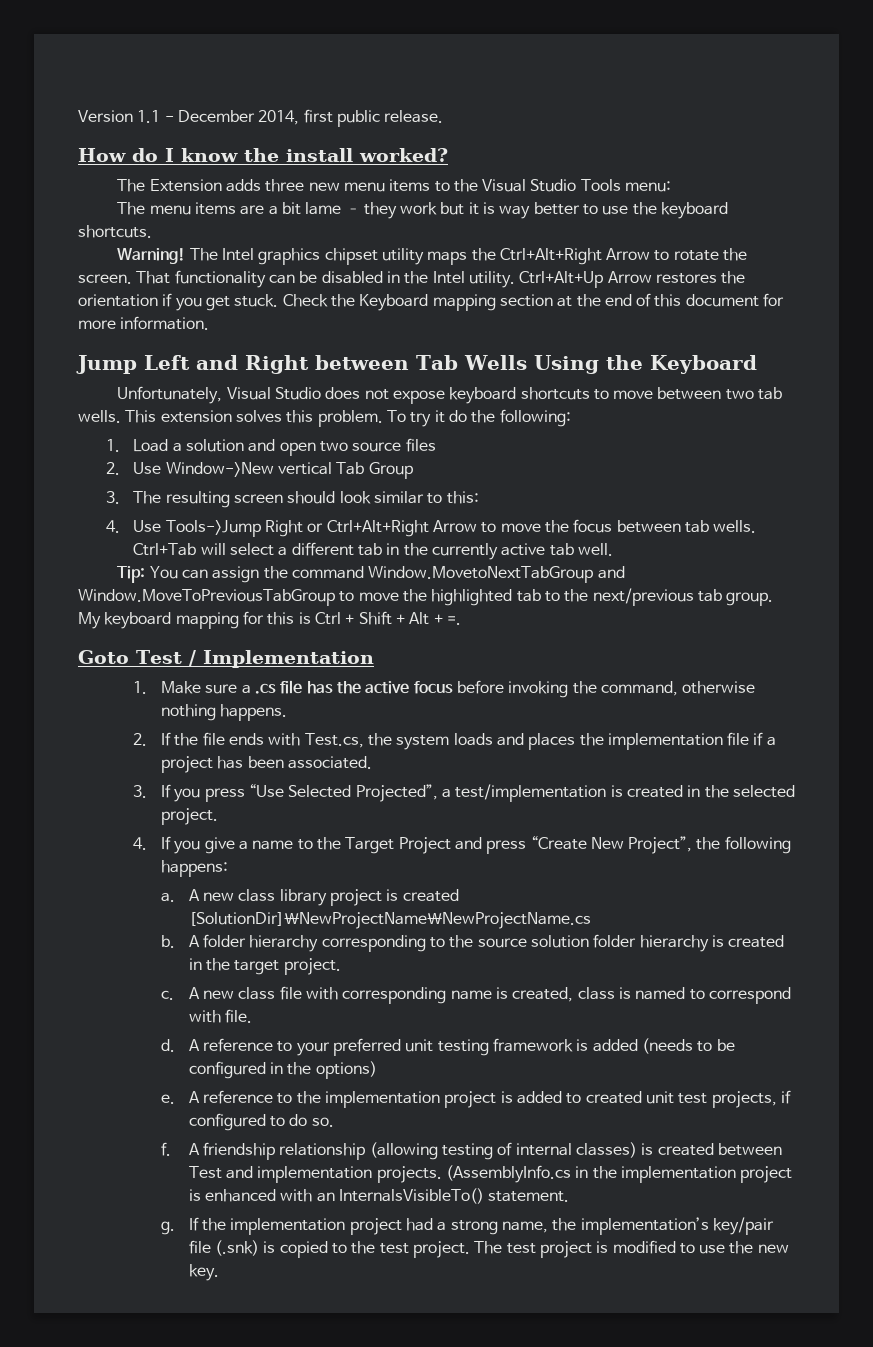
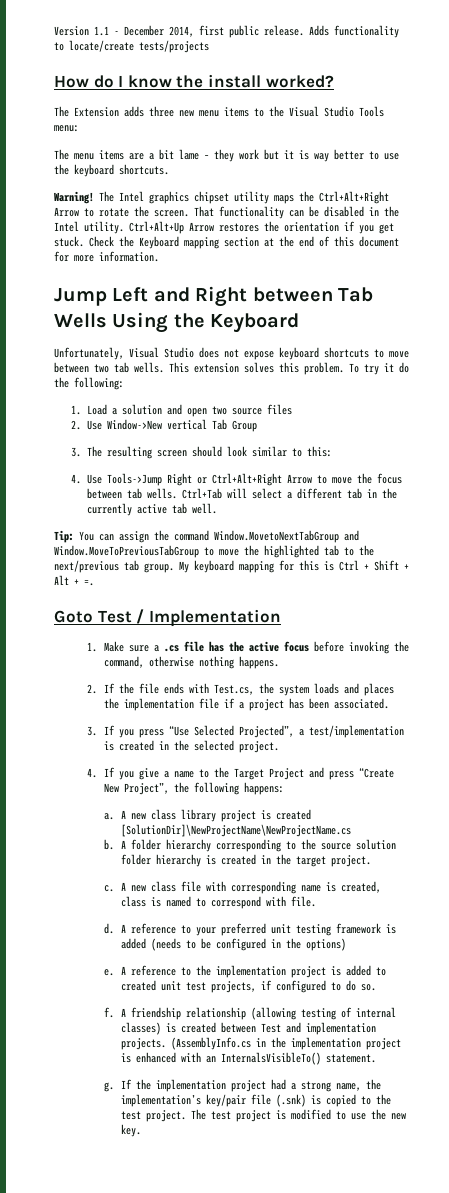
(444, 116) none -> [309,25,399,38] [54,40,209,53] Adds functionality to locate/create tests/projects

